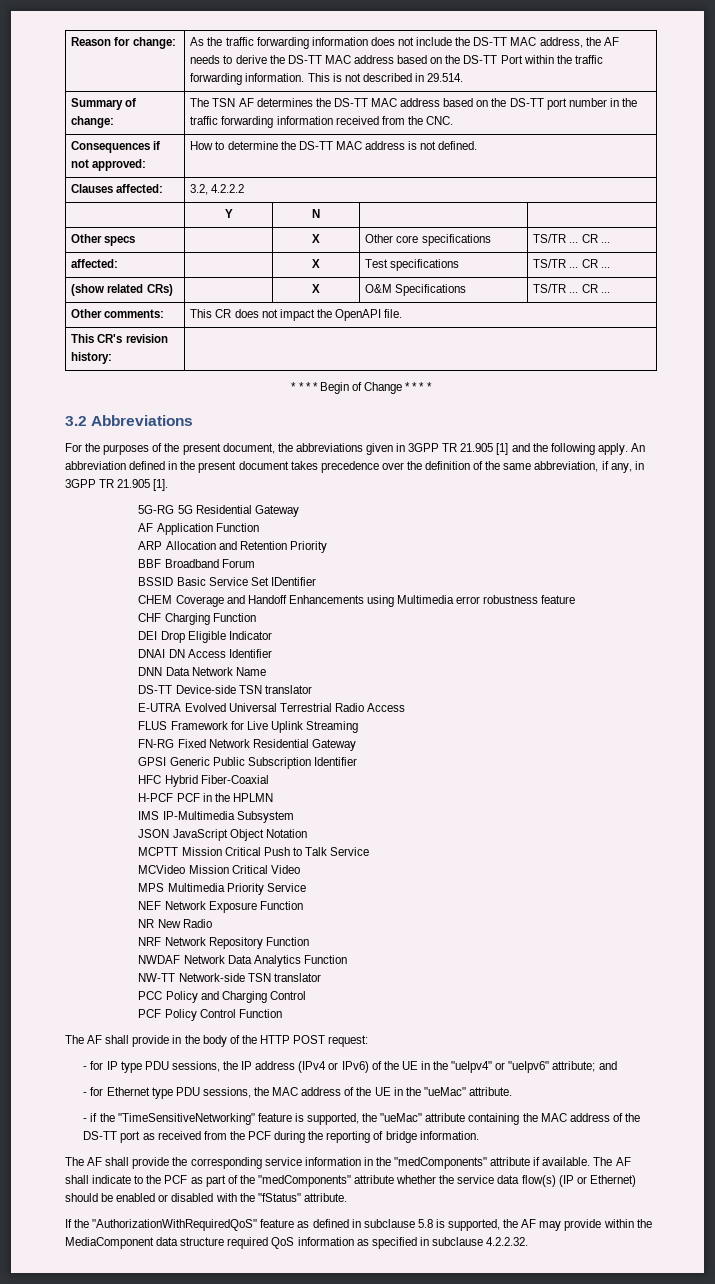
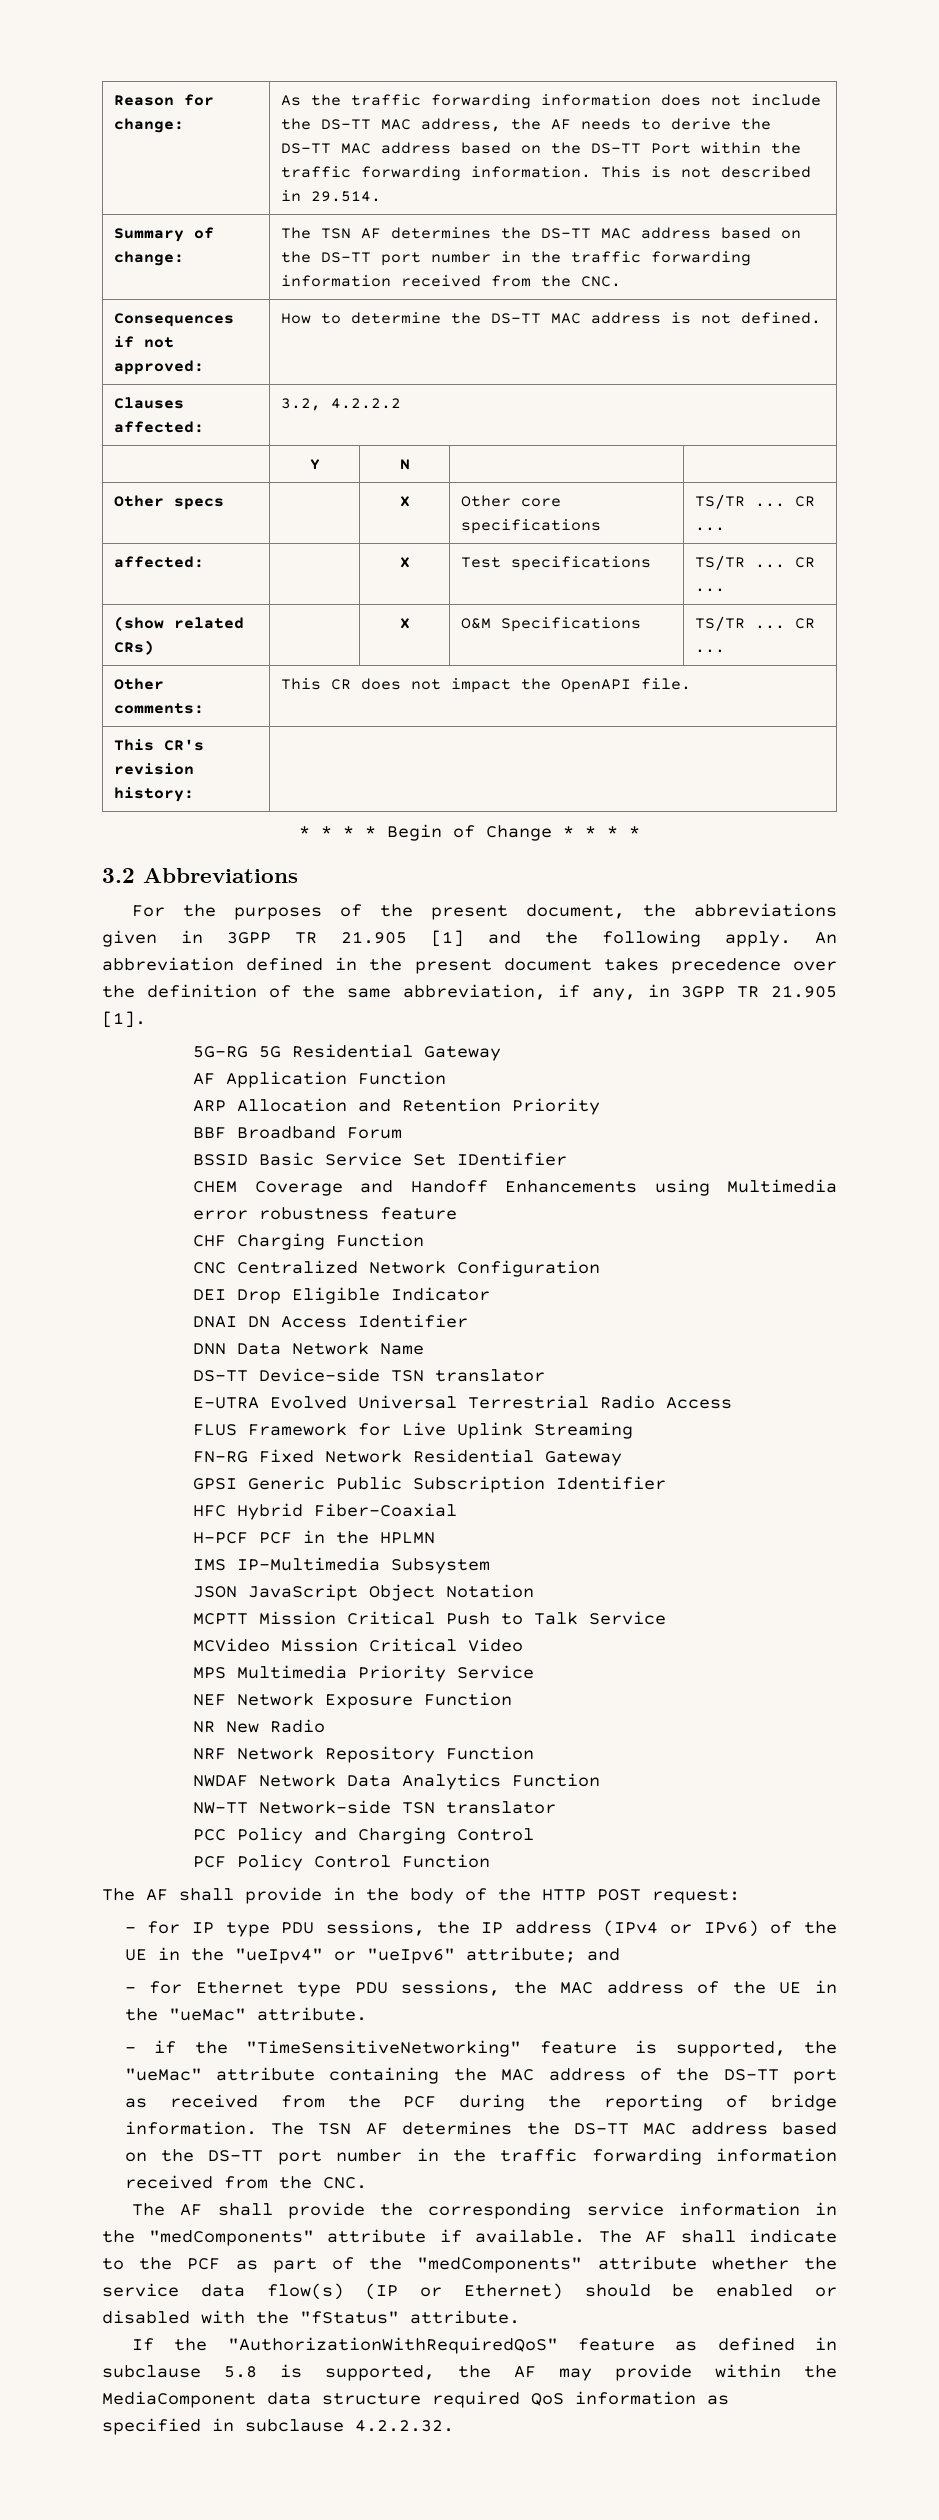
(256, 617) none -> [193,1260,601,1277] // CNC Centralized Network Configuration
(479, 1135) none -> [271,2121,837,2135] [124,2148,837,2165] [124,2175,367,2189] The TSN AF determines the DS-TT MAC address based on the DS-TT port number in the traffic forwarding information received from the CNC.

